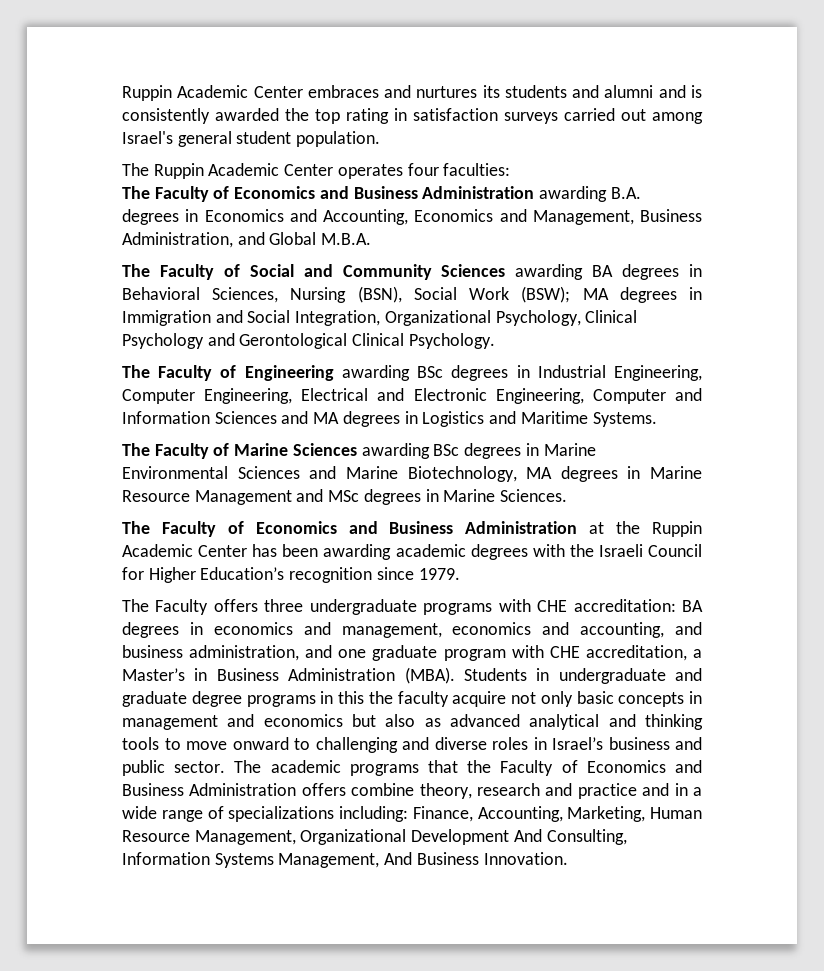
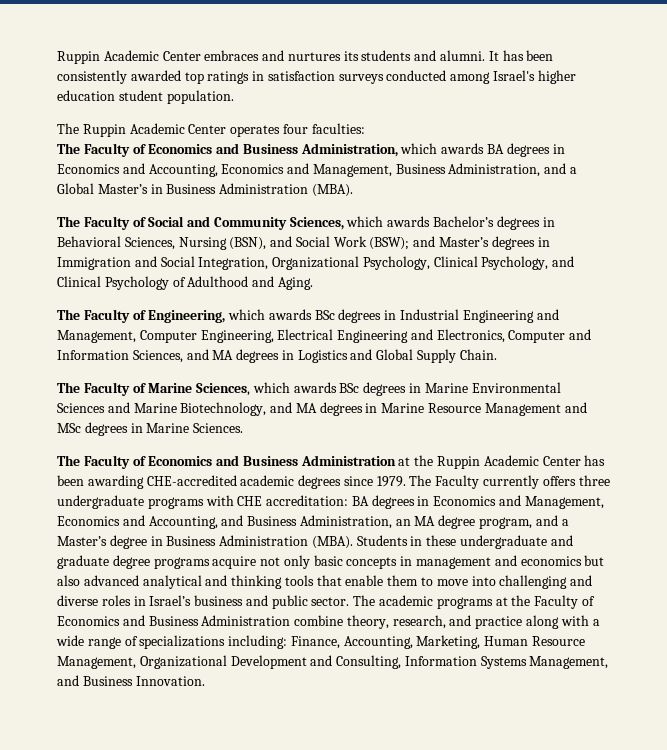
[604,85,702,98] [122,108,703,124] [122,131,232,147] alumni and is consistently awarded the top rating in satisfaction surveys carried out among Israel's general -> [440,50,554,61] [57,70,576,84] [57,90,115,101] alumni. It has been consistently awarded top ratings in satisfaction surveys conducted among Israel's higher education
[422,186,641,202] Administration awarding B.A. -> [300,143,505,157] Administration, which awards BA
[269,232,372,245] Global M.B.A. -> [570,167,578,174] [57,183,353,197] a Global Master’s in Business Administration (MBA).
[441,264,614,280] Sciences awarding BA -> [289,216,495,230] Sciences, which awards Bachelor’s
(402, 294) none -> [270,236,293,247] and
[582,288,609,300] MA -> [413,236,490,247] and Master’s
[122,333,495,349] [122,365,410,381] Psychology and Gerontological Clinical Psychology. // The Faculty of Engineering awarding -> [481,256,575,270] [57,276,313,290] [57,309,312,323] Psychology, and Clinical Psychology of Adulthood and Aging. // The Faculty of Engineering, which awards
[614,365,702,381] [122,388,584,404] Engineering, Computer Engineering, Electrical and Electronic Engineering, -> [462,309,559,323] [57,329,505,343] Engineering and Management, Computer Engineering, Electrical Engineering and Electronics,
[214,411,277,424] Sciences -> [132,350,183,363] Sciences,
[520,411,657,427] Maritime Systems. -> [376,349,497,363] Global Supply Chain.
[292,443,430,459] Sciences awarding -> [196,382,337,396] Sciences, which awards
(517, 474) none -> [270,402,293,413] and
(392, 552) none -> [146,475,237,486] CHE-accredited
[532,544,703,557] [122,567,373,583] with the Israeli Council for Higher Education’s recognition -> (342, 482) none
[122,599,209,615] // The Faculty -> [409,475,540,489] The Faculty currently
[213,622,702,638] [122,645,687,661] economics and management, economics and accounting, and business administration, and one graduate program with CHE accreditation, -> [433,495,604,509] [57,515,558,529] Economics and Management, Economics and Accounting, and Business Administration, an MA degree program, and
(185, 674) none -> [109,535,147,549] degree
(550, 674) none -> [426,535,457,546] these
[320,691,449,707] in this the faculty -> (210, 563) none
[424,718,441,727] as -> (80, 580) none
[164,737,310,750] to move onward to -> [316,575,496,586] that enable them to move into
[427,760,458,773] that -> [495,597,508,606] at
[301,783,346,796] offers -> (291, 620) none
[477,783,540,796] research -> [392,615,446,629] research,
[642,783,688,796] and in -> [526,615,589,629] along with
[513,829,542,842] And -> [310,655,333,666] and
[384,852,413,865] And -> [57,675,79,686] and

